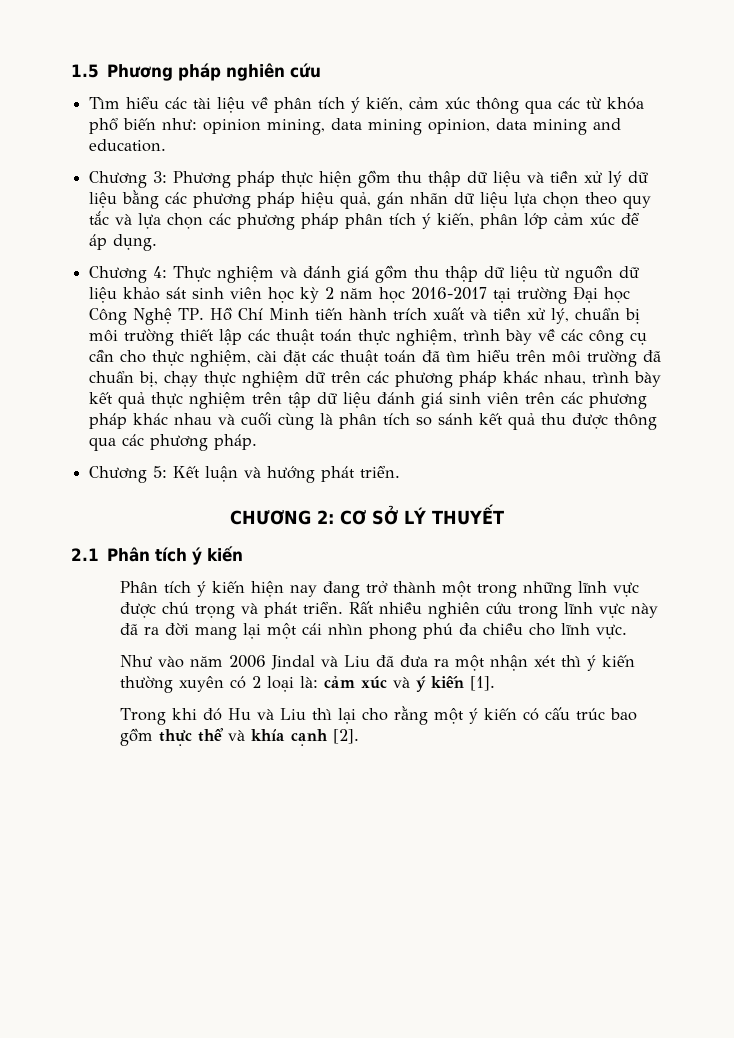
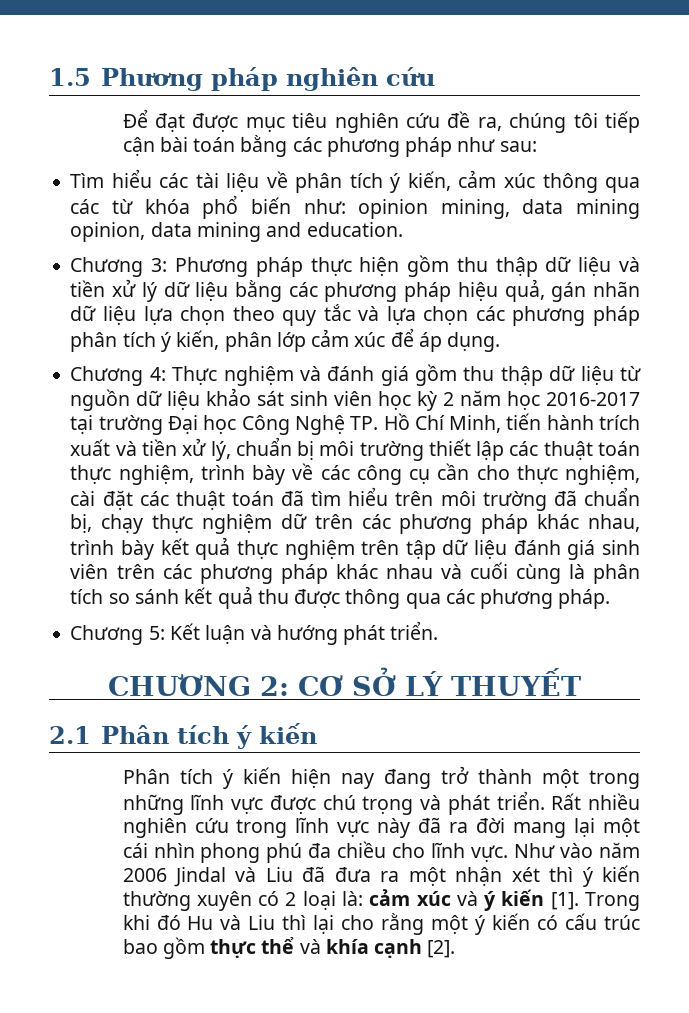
(322, 70) none -> [122,109,640,133] [122,135,537,157] // Để đạt được mục tiêu nghiên cứu đề ra, chúng tôi tiếp cận bài toán bằng các phương pháp như sau:
[269,308,310,320] Minh -> [449,415,502,433] Minh,
(627, 631) // -> (509, 853) none
(495, 683) // -> (579, 901) none

